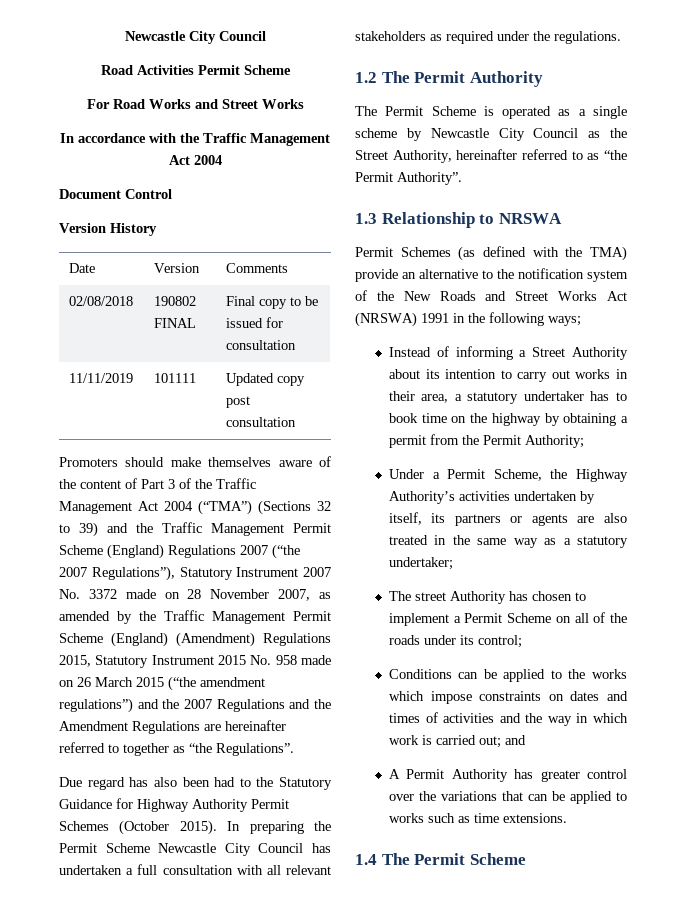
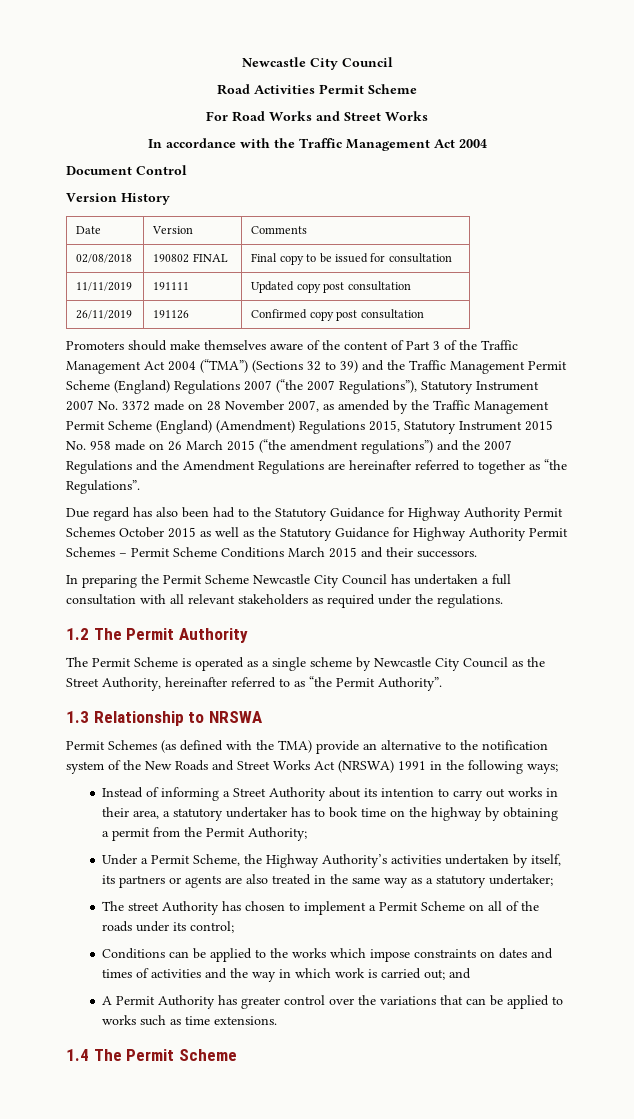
[154,373,197,383] 101111 -> [153,282,190,290] 191111
(297, 422) none -> [76,310,133,319] [153,310,190,319] [251,309,424,321] // 26/11/2019 | 191126 | Confirmed copy post consultation
[119,820,217,835] (October 2015). -> [119,527,568,541] [66,547,477,558] October 2015 as well as the Statutory Guidance for Highway Authority Permit Schemes – Permit Scheme Conditions March 2015 and their successors. //

